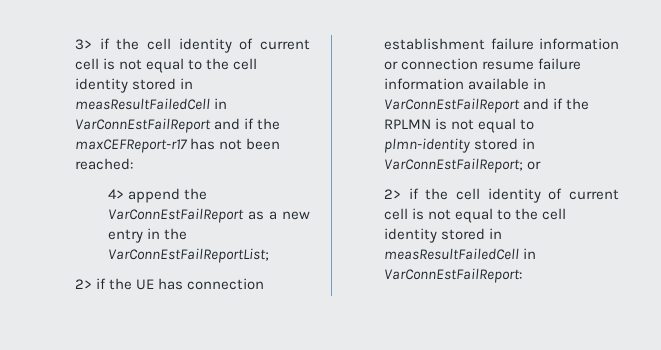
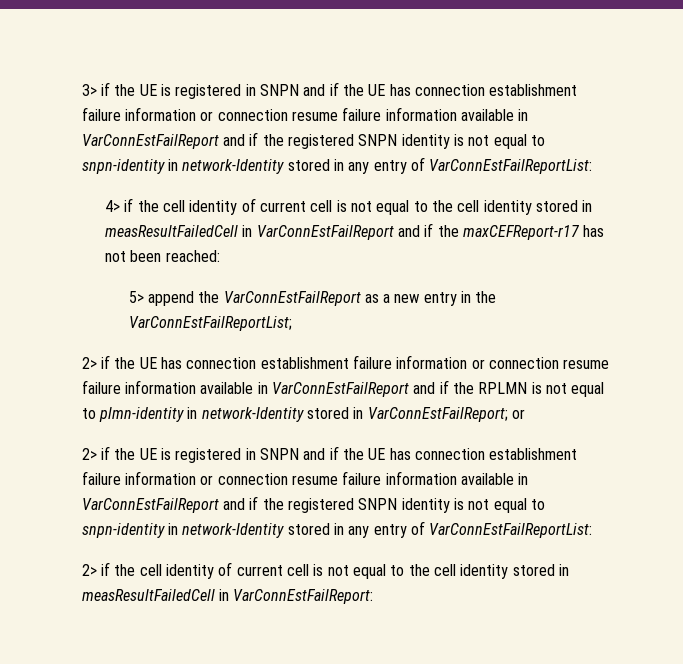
(140, 44) none -> [139,82,578,99] [81,107,529,121] [81,132,545,149] [81,157,593,174] [105,198,159,212] UE is registered in SNPN and if the UE has connection establishment failure information or connection resume failure information available in VarConnEstFailReport and if the registered SNPN identity is not equal to snpn-identity in network-Identity stored in any entry of VarConnEstFailReportList: // 4> if the
[108,189,125,199] 4> -> [128,291,144,303] 5>
(471, 145) none -> [187,407,304,422] in network-Identity
(542, 165) none -> [81,446,578,463] [81,471,529,485] [81,496,545,513] [81,521,593,538] // 2> if the UE is registered in SNPN and if the UE has connection establishment failure information or connection resume failure information available in VarConnEstFailReport and if the registered SNPN identity is not equal to snpn-identity in network-Identity stored in any entry of VarConnEstFailReportList:

